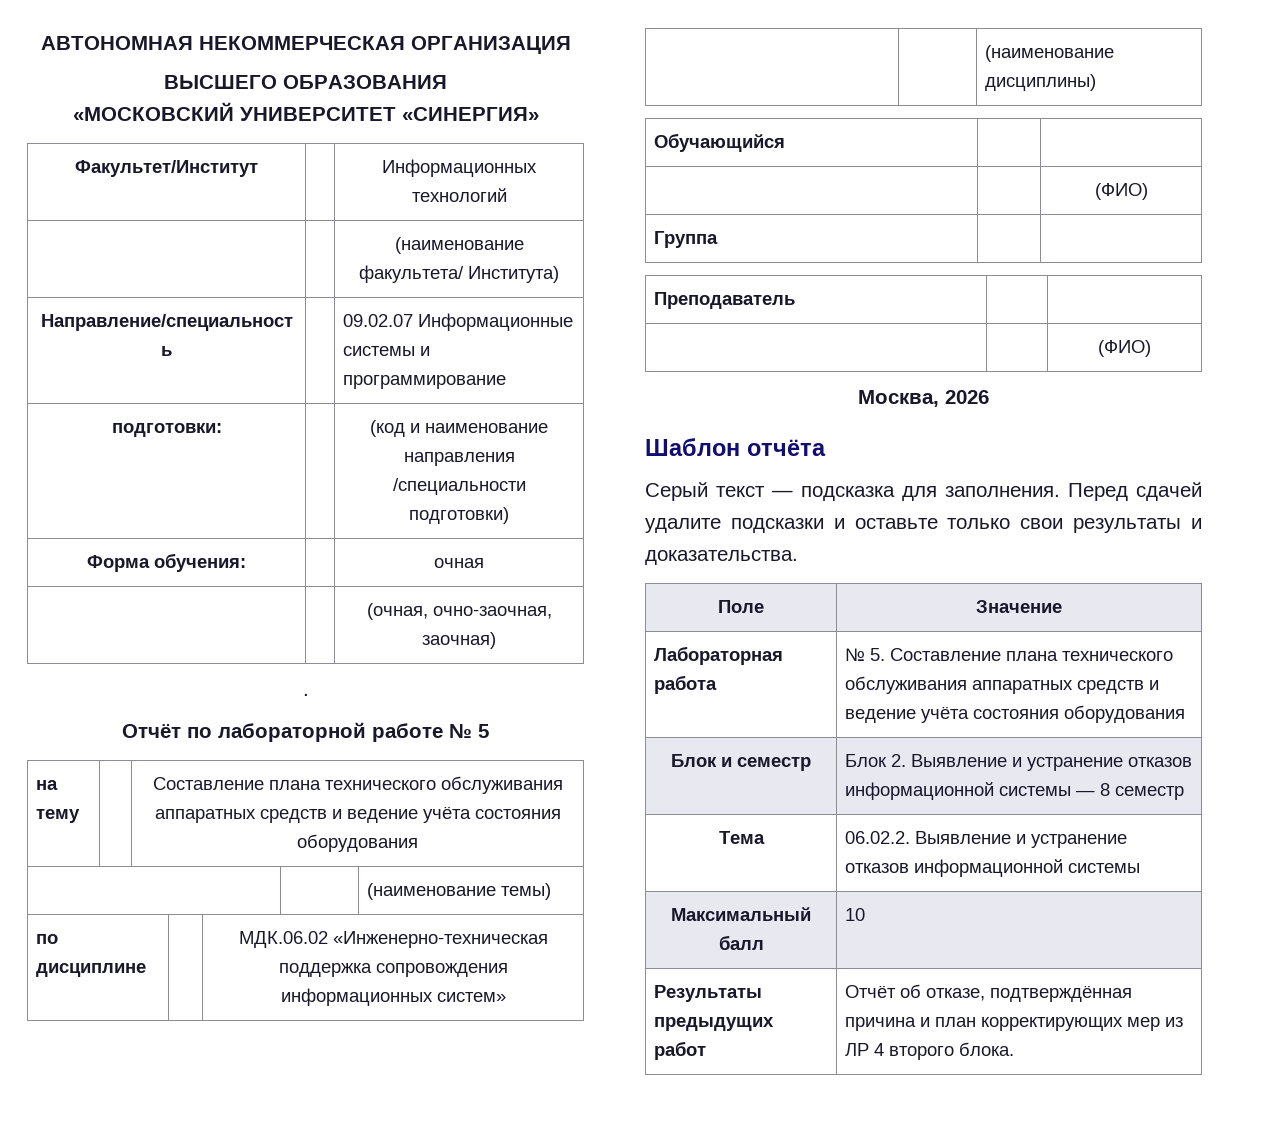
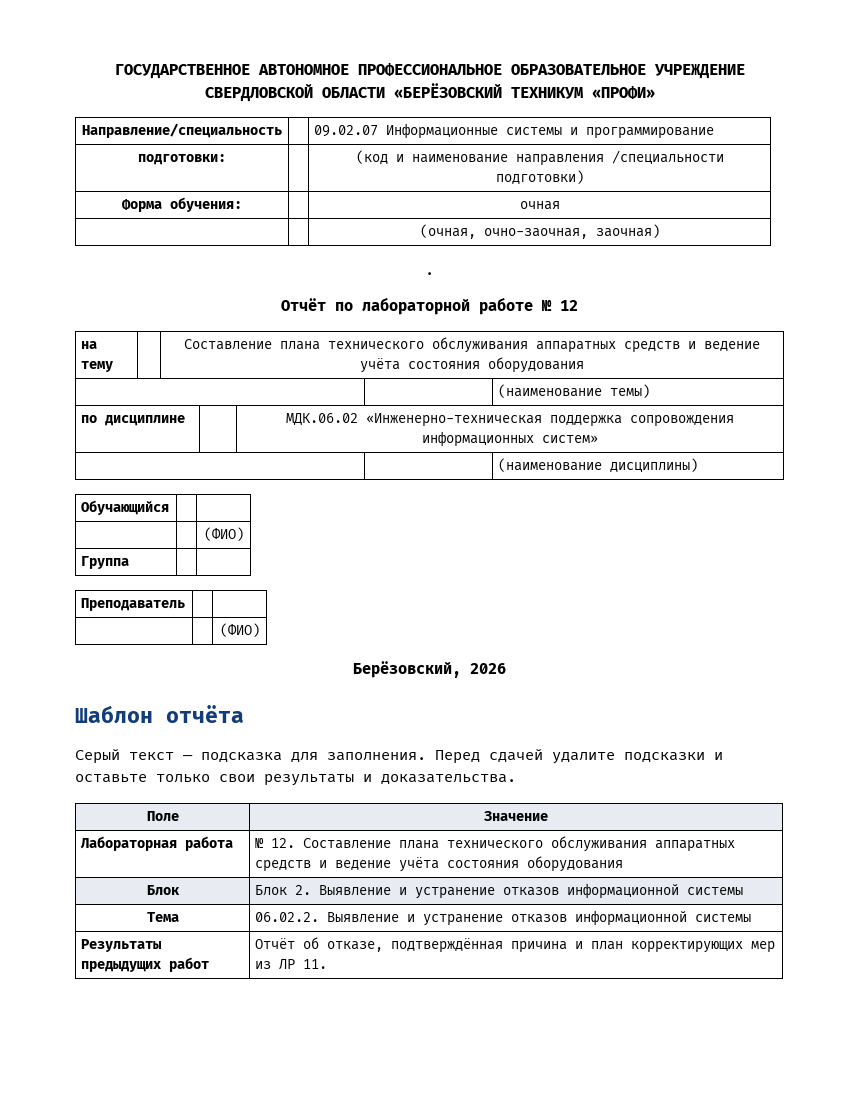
[40,36,571,54] [164,75,447,89] [72,102,539,121] [75,160,258,177] [382,159,537,177] [411,188,507,202] [394,237,524,254] [359,265,559,283] АВТОНОМНАЯ НЕКОММЕРЧЕСКАЯ ОРГАНИЗАЦИЯ // ВЫСШЕГО ОБРАЗОВАНИЯ // «МОСКОВСКИЙ УНИВЕРСИТЕТ «СИНЕРГИЯ» // Факультет/Институт | | Информационных технологий // | | (наименование факультета/ Института) -> [114,63,745,79] [204,83,655,102] ГОСУДАРСТВЕННОЕ АВТОНОМНОЕ ПРОФЕССИОНАЛЬНОЕ ОБРАЗОВАТЕЛЬНОЕ УЧРЕЖДЕНИЕ СВЕРДЛОВСКОЙ ОБЛАСТИ «БЕРЁЗОВСКИЙ ТЕХНИКУМ «ПРОФИ»
[478,724,489,738] 5 -> [560,300,578,311] 12
[858,390,939,407] Москва, -> [353,661,461,678] Берёзовский,
[870,648,886,661] 5. -> [271,838,296,848] 12.
[721,757,811,771] и семестр -> (180, 890) none
[1076,783,1185,800] — 8 семестр -> (744, 891) none
[671,907,811,921] [718,935,764,950] [845,908,866,921] // Максимальный балл | 10 -> (752, 918) none
[874,1042,1015,1060] 4 второго блока. -> [303,959,328,969] 11.

